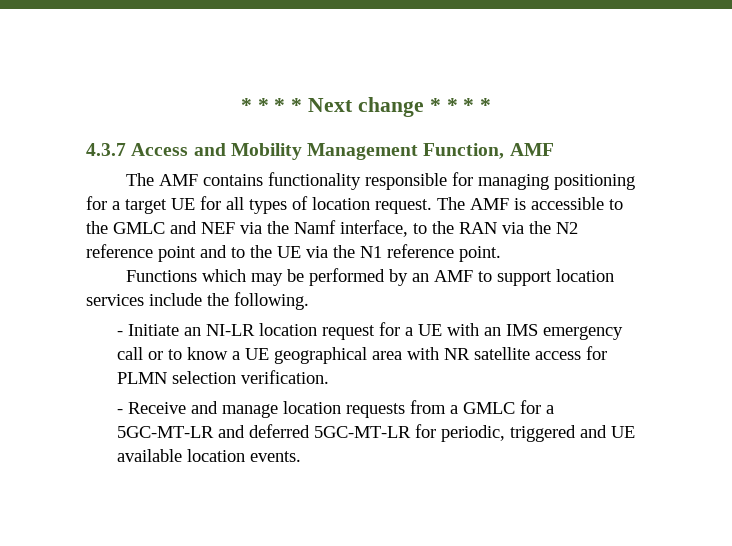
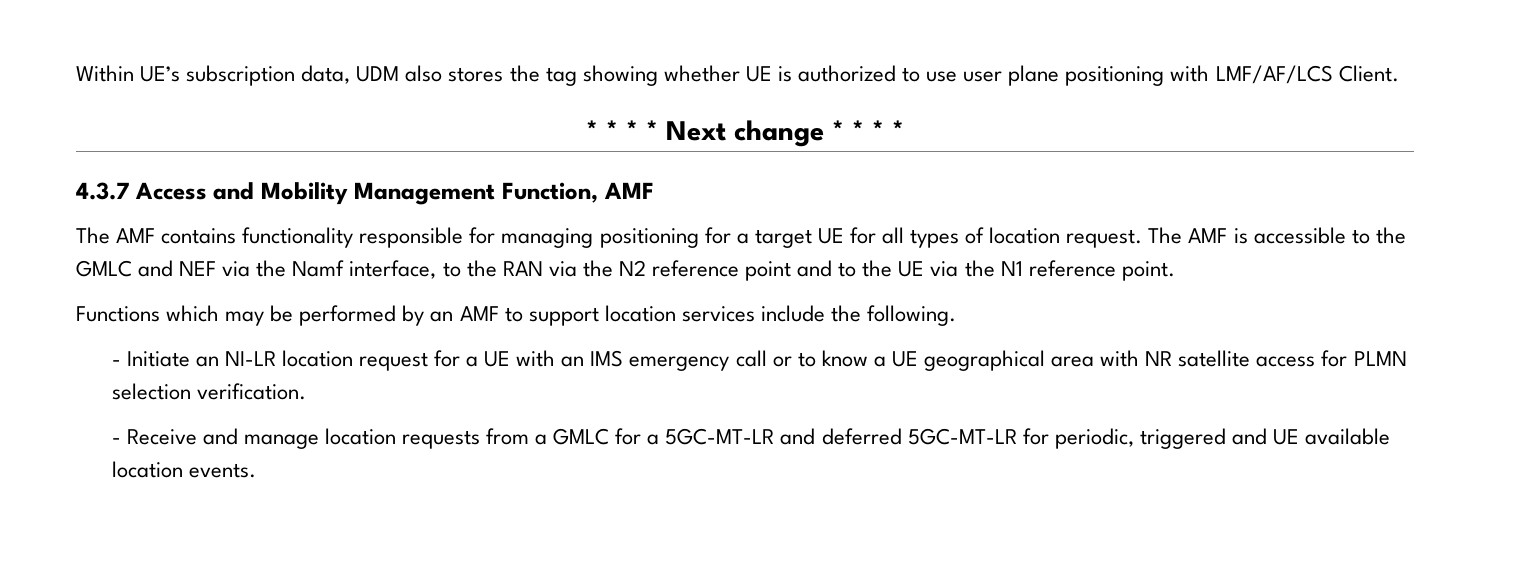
(240, 105) none -> [76,65,1399,86] Within UE’s subscription data, UDM also stores the tag showing whether UE is authorized to use user plane positioning with LMF/AF/LCS Client. //

